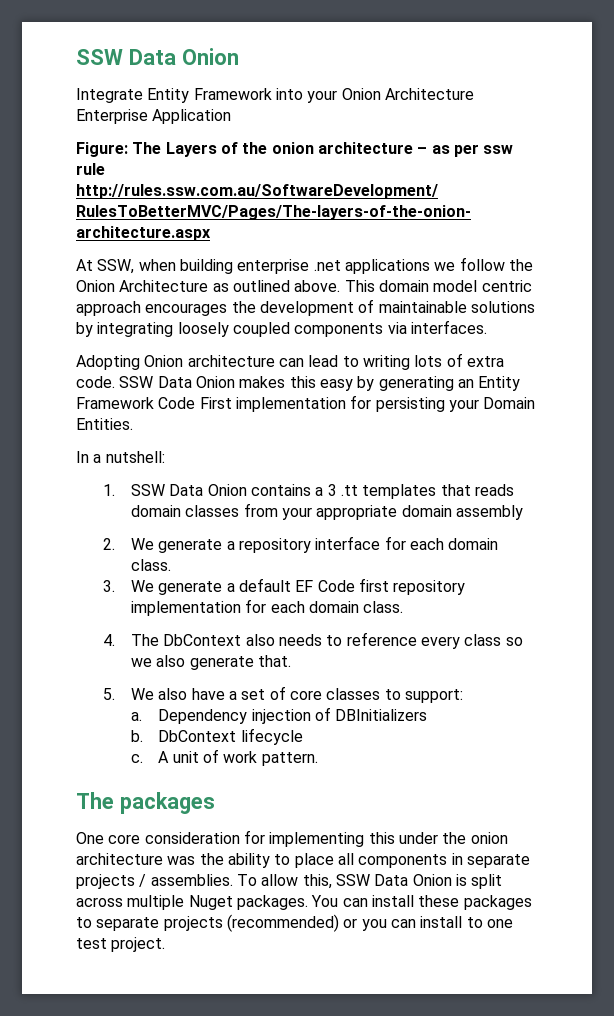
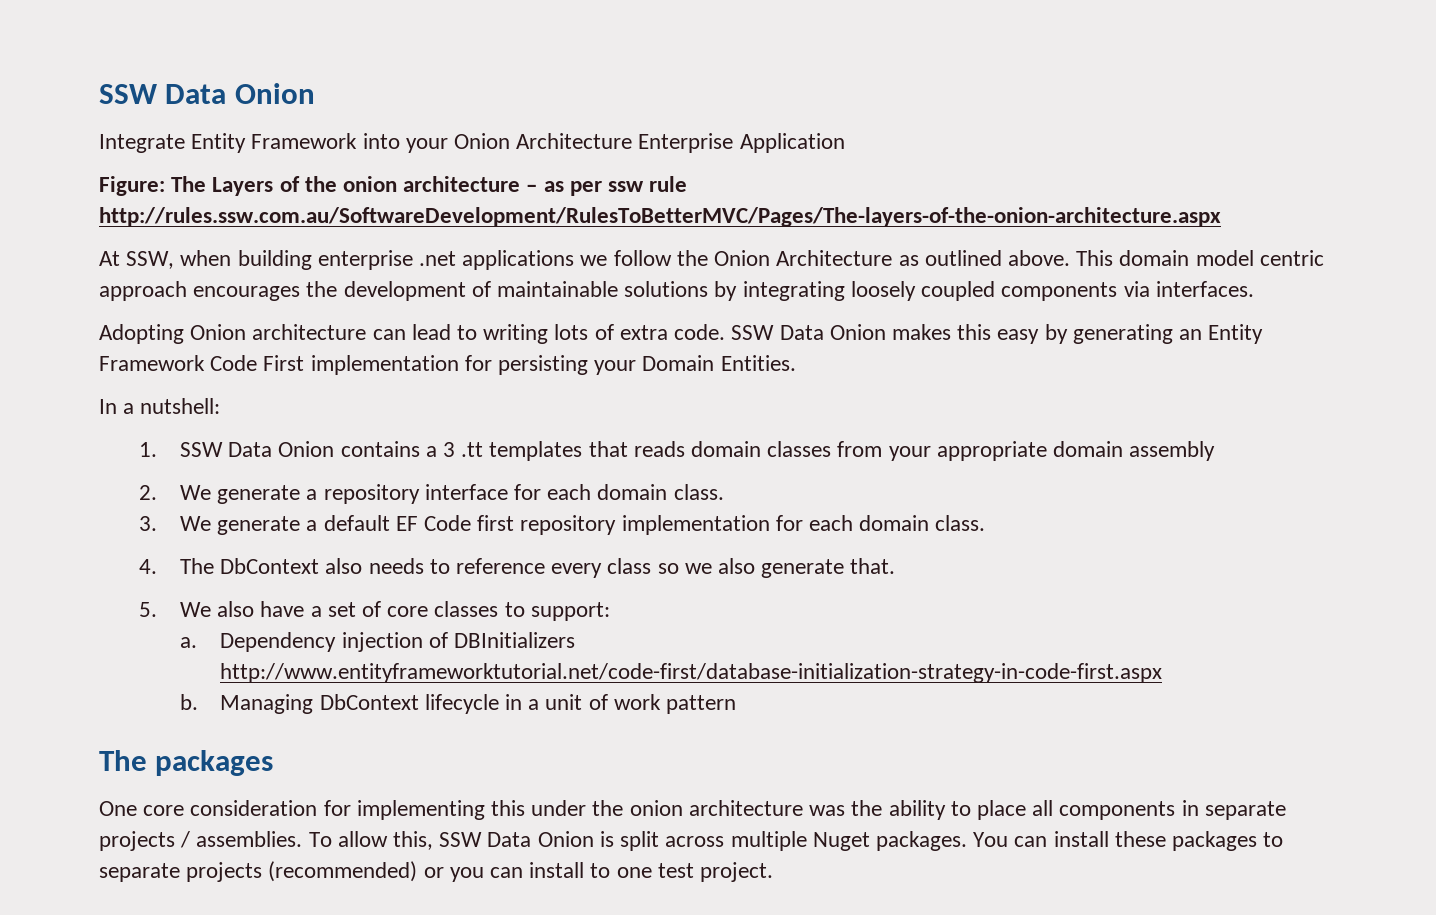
(428, 715) none -> [220,663,1163,683] http://www.entityframeworktutorial.net/code-first/database-initialization-strategy-in-code-first.aspx
(143, 736) none -> [220,694,314,714] Managing
[130,751,170,763] // c. A -> [504,694,540,710] in a
[261,752,318,766] pattern. -> [666,695,737,714] pattern

